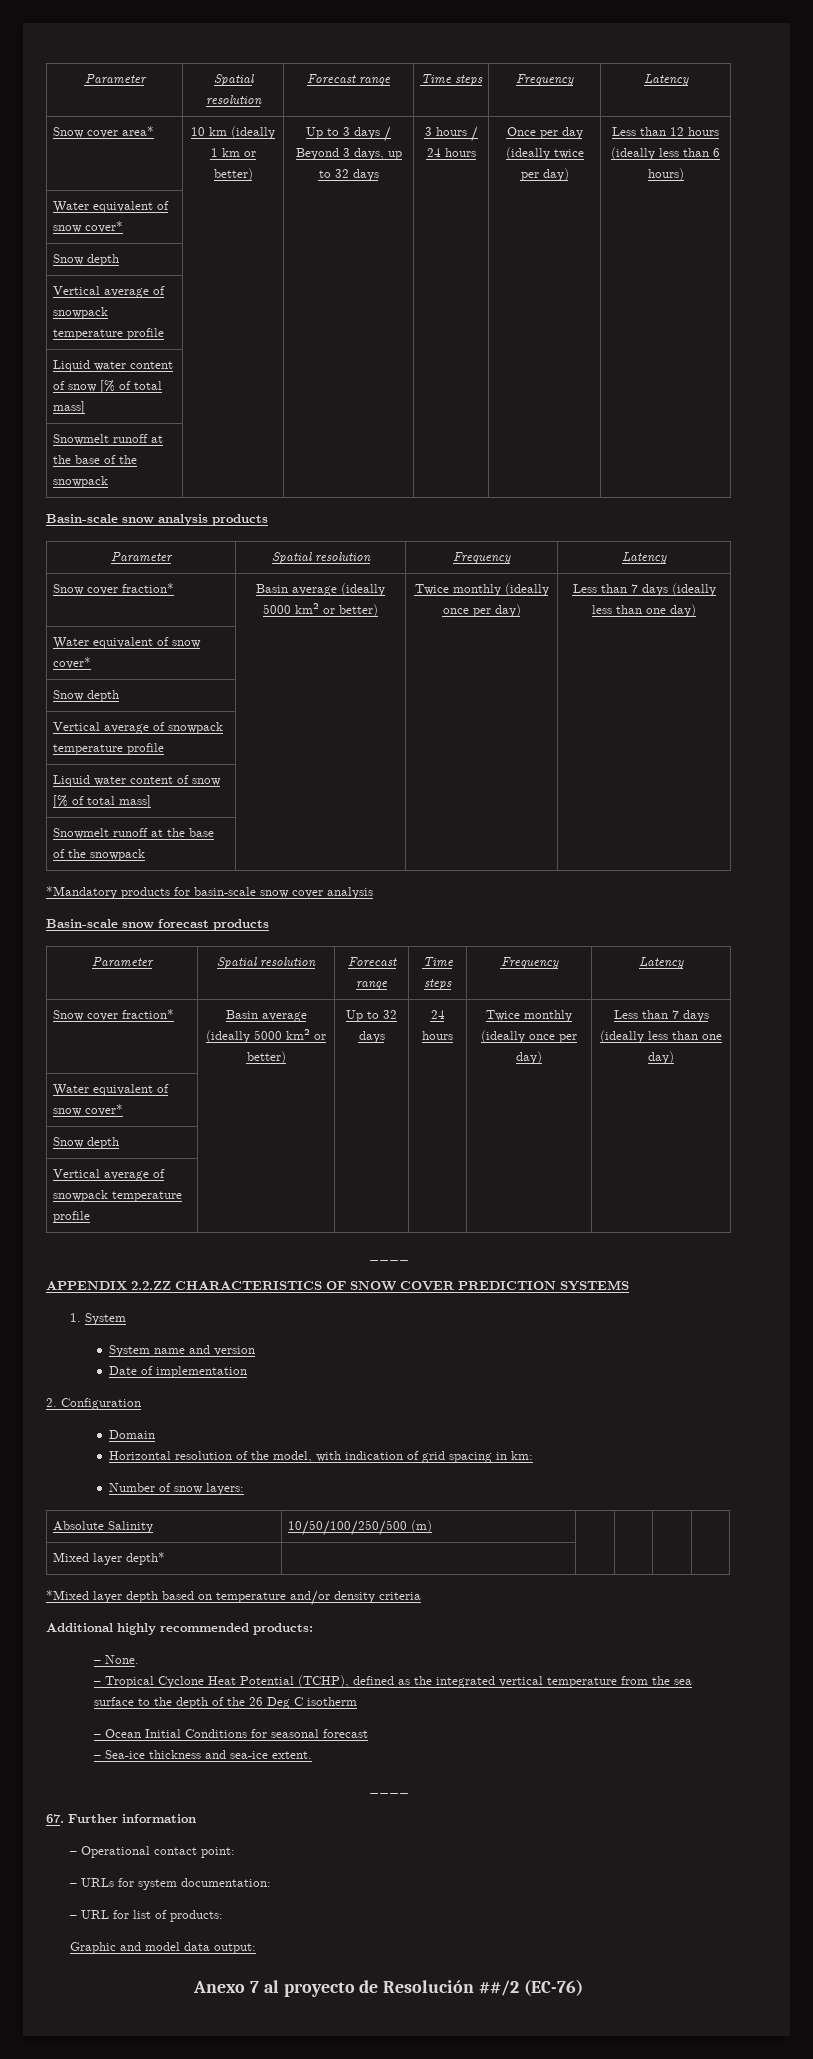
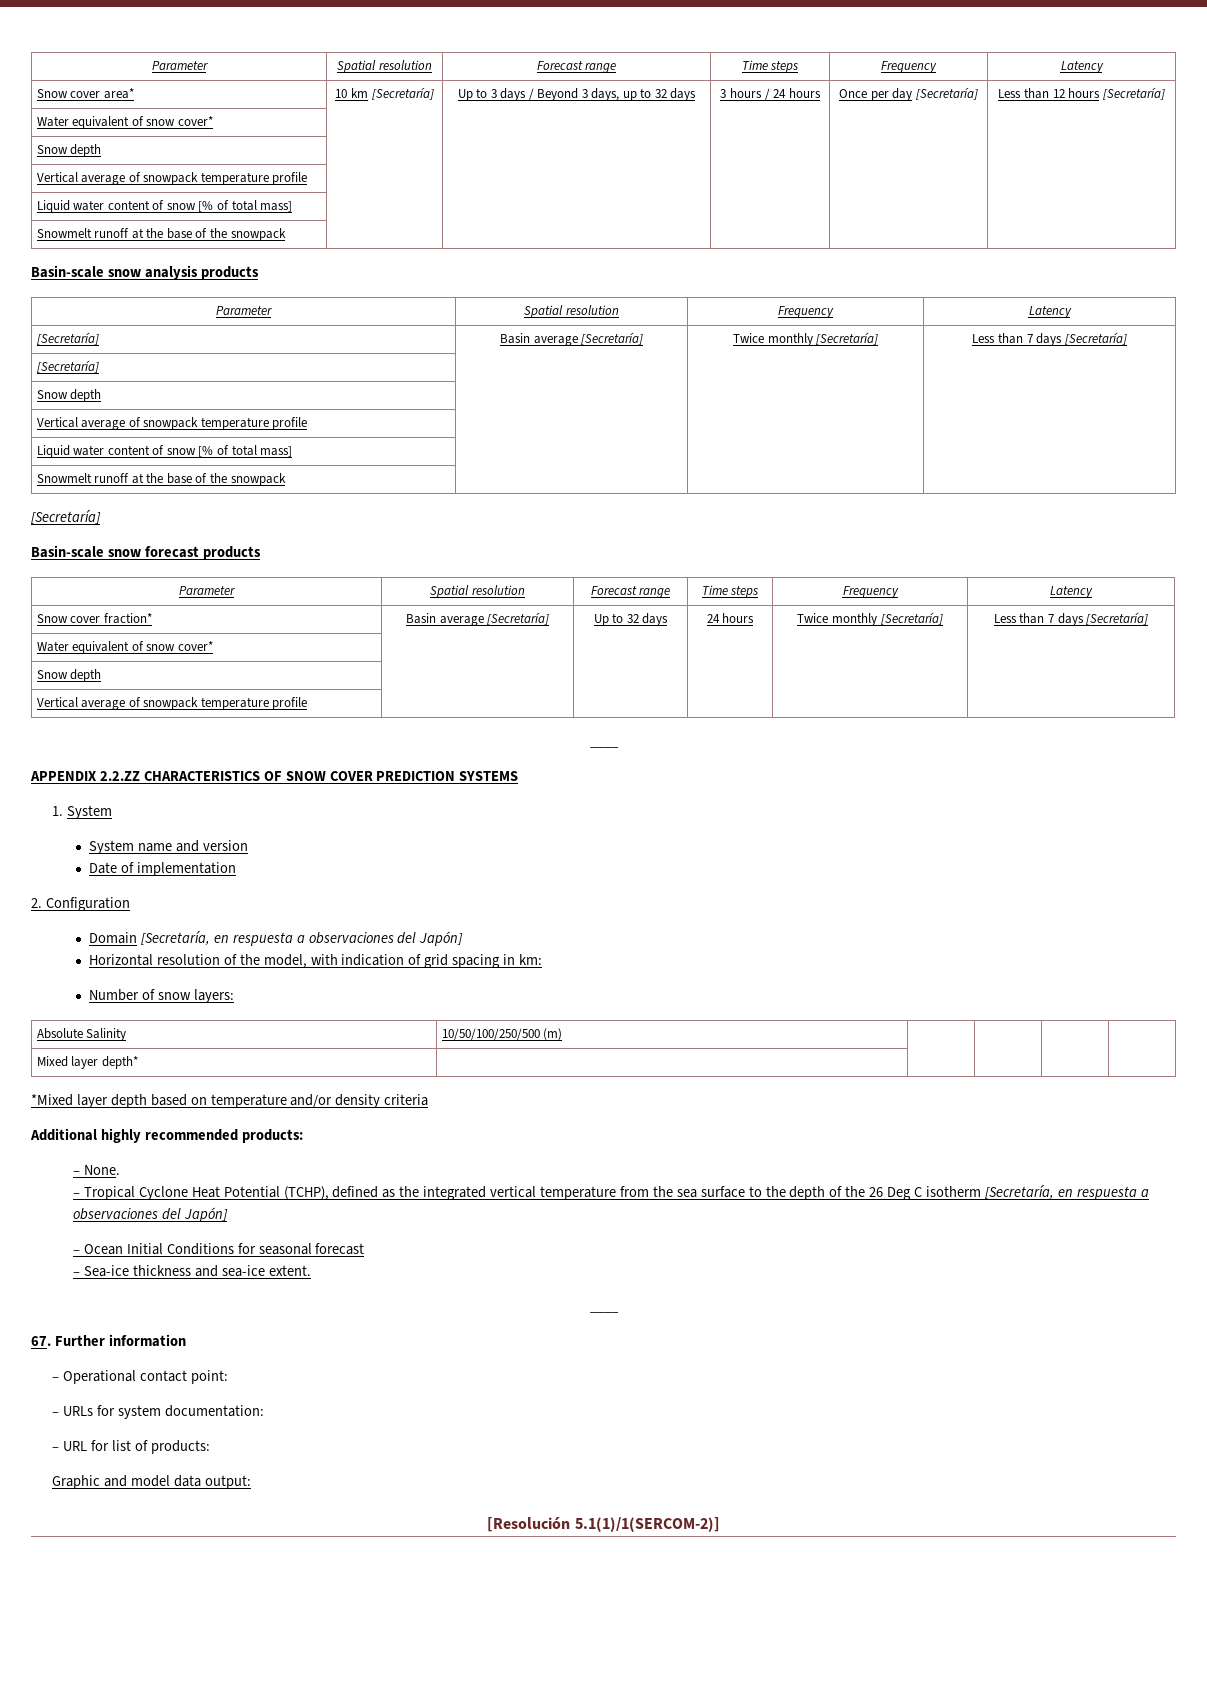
[231,126,275,139] [210,148,256,157] [213,168,253,181] (ideally 1 km or better) -> [371,87,434,100] [Secretaría]
[505,147,584,160] [520,168,569,181] (ideally twice per day) -> [915,87,978,100] [Secretaría]
[611,147,720,160] [647,168,684,181] (ideally less than 6 hours) -> [1102,87,1165,100] [Secretaría]
[53,583,175,595] [256,583,385,596] [263,603,378,617] [414,583,549,596] [442,604,521,617] [572,583,716,596] [592,604,696,617] [53,637,202,649] [53,657,92,669] Snow cover fraction* | Basin average (ideally 5000 km² or better) | Twice monthly (ideally once per day) | Less than 7 days (ideally less than one day) // Water equivalent of snow cover* -> [36,332,99,345] [499,332,644,346] [732,332,879,346] [972,332,1127,346] [36,360,99,373] [Secretaría] | Basin average [Secretaría] | Twice monthly [Secretaría] | Less than 7 days [Secretaría] // [Secretaría]
[46,886,373,899] *Mandatory products for basin-scale snow cover analysis -> [31,510,101,524] [Secretaría]
[206,1029,326,1043] [246,1051,286,1064] (ideally 5000 km² or better) -> [487,612,550,625] [Secretaría]
[481,1030,577,1043] [516,1051,542,1064] [613,1010,709,1022] [600,1030,722,1043] [648,1051,674,1064] (ideally once per day) | Less than 7 days (ideally less than one day) -> [880,612,943,625] [993,612,1149,626] [Secretaría] | Less than 7 days [Secretaría]
(155, 1434) none -> [140,931,464,946] [Secretaría, en respuesta a observaciones del Japón]
(358, 1701) none -> [984,1185,1149,1200] [72,1207,228,1222] [Secretaría, en respuesta a observaciones del Japón]
[192,1979,584,1997] Anexo 7 al proyecto de Resolución ##/2 (EC-76) -> [487,1517,720,1532] [Resolución 5.1(1)/1(SERCOM-2)]

